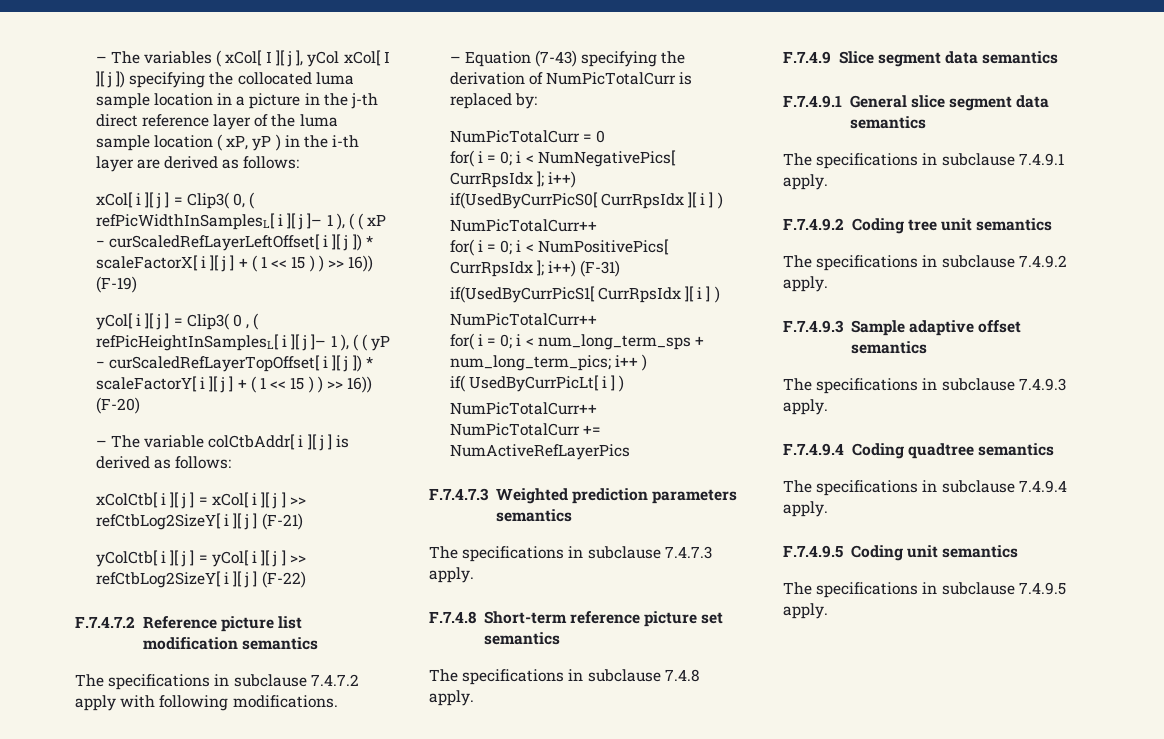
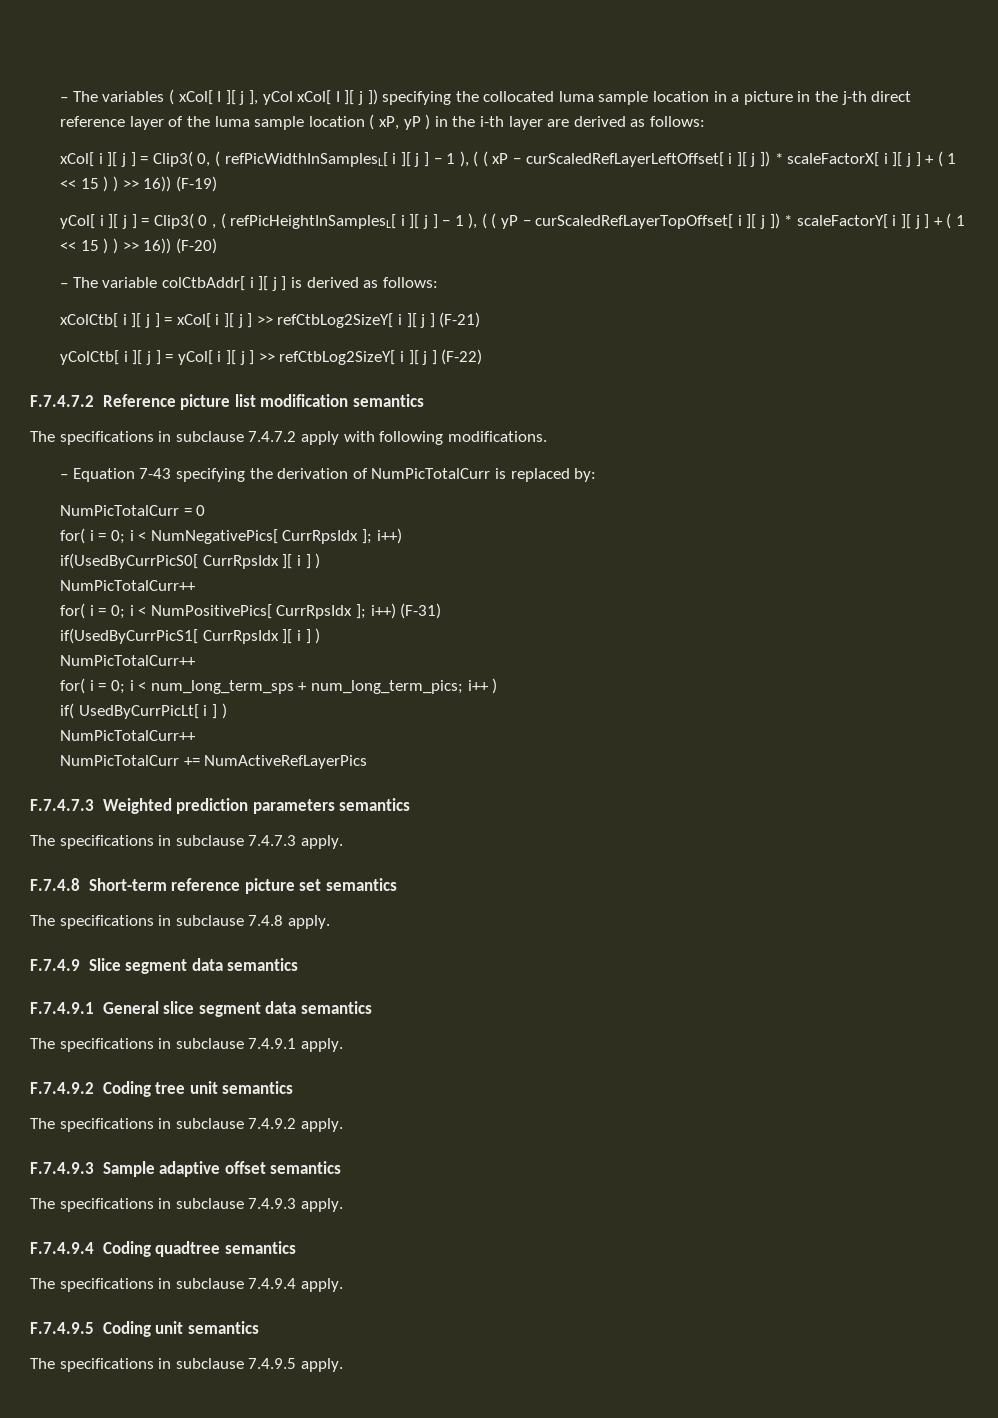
[307,213,323,229] ]– -> [423,152,442,167] ] −
[311,334,327,350] ]– -> [432,214,451,229] ] −
[535,50,578,67] (7-43) -> [139,468,172,479] 7-43

